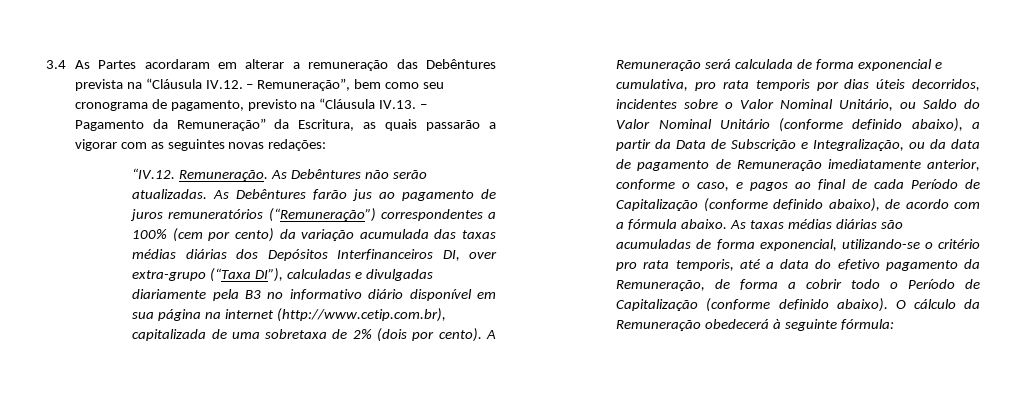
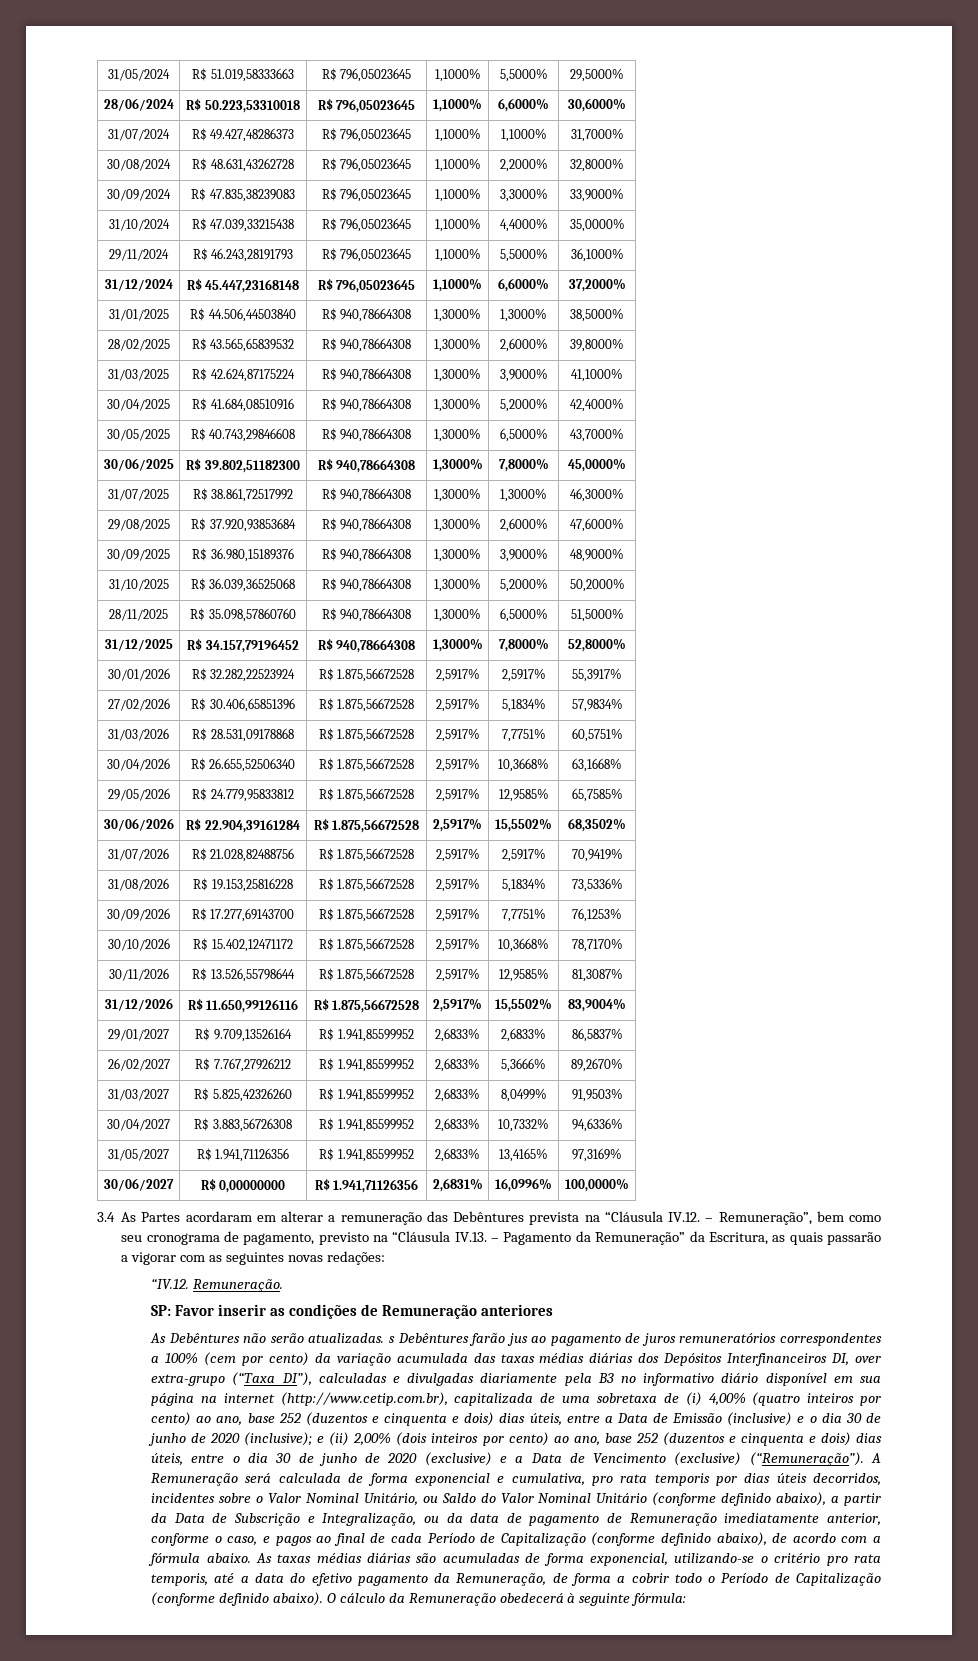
(46, 64) none -> [108,69,170,81] [192,68,294,82] [321,68,412,82] [434,68,481,82] [499,68,548,82] [570,68,624,82] [103,98,174,111] [186,98,300,113] [317,98,416,113] [433,98,482,112] [498,98,549,112] [568,98,626,112] [108,129,170,141] [191,128,295,142] [321,128,412,142] [434,128,481,142] [500,128,547,142] [570,128,624,142] [107,159,171,171] [192,158,294,172] [321,158,412,172] [434,158,481,172] [499,158,548,172] [570,158,624,172] [107,189,171,201] [191,188,295,202] [321,188,412,202] [434,188,481,202] [499,188,548,202] [570,188,624,202] [108,219,170,231] [191,218,295,232] [321,218,412,232] [434,218,481,232] [499,218,548,232] [569,218,625,232] [109,249,169,261] [192,248,294,262] [321,248,412,262] [434,248,481,262] [499,248,548,262] [570,248,624,262] [104,279,173,291] [186,278,300,293] [317,278,416,293] [433,278,482,292] [498,278,549,292] [568,278,626,292] [108,309,169,321] [190,308,296,322] [321,308,412,322] [434,308,481,322] [500,308,547,322] [570,308,624,322] [107,339,170,351] [191,338,295,352] [321,338,412,352] [434,338,481,352] [499,338,548,352] [570,338,624,352] [108,369,169,381] [192,368,295,382] [321,368,412,382] [434,368,481,382] [499,368,548,382] [571,368,623,382] [107,399,170,411] [192,398,294,412] [321,398,412,412] [434,398,481,412] [499,398,548,412] [570,398,624,412] [107,429,170,441] [190,428,296,442] [321,428,412,442] [434,428,481,442] [499,428,548,442] [570,428,624,442] [103,458,174,471] [186,458,300,473] [317,458,416,473] [432,458,483,472] [498,458,549,472] [568,458,626,472] [108,489,169,501] [192,488,294,502] [321,488,412,502] [434,488,481,502] [500,488,547,502] [570,488,624,502] [107,519,170,531] [191,518,296,532] [321,518,412,532] [434,518,481,532] [499,518,548,532] [570,518,624,532] [107,549,170,561] [192,548,294,562] [321,548,412,562] [434,548,481,562] [499,548,548,562] [570,548,624,562] [108,579,169,591] [190,578,296,592] [321,578,412,592] [434,578,481,592] [499,578,548,592] [569,578,625,592] [109,609,168,621] [190,608,296,622] [321,608,412,622] [434,608,481,622] [499,608,548,622] [570,608,624,622] [104,639,173,651] [187,638,299,653] [317,638,416,653] [432,638,483,652] [498,638,549,652] [568,638,626,652] [107,668,170,681] [191,668,296,682] [318,668,415,682] [435,668,480,682] [501,668,546,682] [572,668,622,682] [107,698,170,711] [191,698,295,712] [318,698,415,712] [435,698,480,712] [501,698,546,712] [571,698,623,712] [108,728,169,741] [192,728,294,742] [318,728,415,742] [435,728,480,742] [501,728,546,742] [571,728,623,742] [107,758,170,771] [190,758,296,772] [318,758,415,772] [435,758,480,772] [498,758,549,772] [572,758,622,772] [107,788,170,801] [192,788,294,802] [318,788,415,802] [435,788,480,802] [498,788,549,802] [571,788,623,802] [103,818,174,831] [186,818,300,833] [313,818,420,833] [433,818,482,832] [495,818,552,832] [568,818,626,832] [108,848,169,861] [191,848,295,862] [318,848,415,862] [435,848,480,862] [501,848,546,862] [571,848,623,862] [108,878,169,891] [193,878,293,892] [318,878,415,892] [435,878,480,892] [501,878,546,892] [571,878,623,892] [107,908,170,921] [191,908,295,922] [318,908,415,922] [435,908,480,922] [501,908,546,922] [572,908,622,922] [107,938,170,951] [193,938,293,952] [318,938,415,952] [435,938,480,952] [498,938,549,952] [571,938,623,952] [108,968,169,981] [192,968,295,982] [318,968,415,982] [435,968,480,982] [498,968,549,982] [571,968,623,982] [104,998,173,1011] [187,998,299,1013] [313,998,420,1013] [433,998,482,1012] [495,998,552,1012] [568,998,626,1012] [108,1029,169,1041] [195,1028,292,1042] [319,1028,414,1042] [435,1028,480,1042] [501,1028,546,1042] [571,1028,623,1042] [107,1058,170,1071] [195,1058,291,1072] [319,1058,414,1072] [435,1058,480,1072] [501,1058,546,1072] [571,1058,623,1072] [108,1089,169,1101] [194,1088,292,1102] [319,1088,414,1102] [435,1088,480,1102] [500,1088,547,1102] [571,1088,623,1102] [107,1119,170,1131] [194,1118,292,1132] [319,1118,414,1132] [435,1118,480,1132] [498,1118,549,1132] [571,1118,623,1132] [108,1149,169,1161] [196,1148,290,1162] [319,1148,414,1162] [435,1148,480,1162] [499,1148,548,1162] [572,1148,622,1162] [104,1178,174,1191] [200,1178,286,1193] [314,1178,419,1193] [432,1178,483,1192] [495,1178,552,1192] [565,1178,629,1192] 31/05/2024 | R$ 51.019,58333663 | R$ 796,05023645 | 1,1000% | 5,5000% | 29,5000% // 28/06/2024 | R$ 50.223,53310018 | R$ 796,05023645 | 1,1000% | 6,6000% | 30,6000% // 31/07/2024 | R$ 49.427,48286373 | R$ 796,05023645 | 1,1000% | 1,1000% | 31,7000% // 30/08/2024 | R$ 48.631,43262728 | R$ 796,05023645 | 1,1000% | 2,2000% | 32,8000% // 30/09/2024 | R$ 47.835,38239083 | R$ 796,05023645 | 1,1000% | 3,3000% | 33,9000% // 31/10/2024 | R$ 47.039,33215438 | R$ 796,05023645 | 1,1000% | 4,4000% | 35,0000% // 29/11/2024 | R$ 46.243,28191793 | R$ 796,05023645 | 1,1000% | 5,5000% | 36,1000% // 31/12/2024 | R$ 45.447,23168148 | R$ 796,05023645 | 1,1000% | 6,6000% | 37,2000% // 31/01/2025 | R$ 44.506,44503840 | R$ 940,78664308 | 1,3000% | 1,3000% | 38,5000% // 28/02/2025 | R$ 43.565,65839532 | R$ 940,78664308 | 1,3000% | 2,6000% | 39,8000% // 31/03/2025 | R$ 42.624,87175224 | R$ 940,78664308 | 1,3000% | 3,9000% | 41,1000% // 30/04/2025 | R$ 41.684,08510916 | R$ 940,78664308 | 1,3000% | 5,2000% | 42,4000% // 30/05/2025 | R$ 40.743,29846608 | R$ 940,78664308 | 1,3000% | 6,5000% | 43,7000% // 30/06/2025 | R$ 39.802,51182300 | R$ 940,78664308 | 1,3000% | 7,8000% | 45,0000% // 31/07/2025 | R$ 38.861,72517992 | R$ 940,78664308 | 1,3000% | 1,3000% | 46,3000% // 29/08/2025 | R$ 37.920,93853684 | R$ 940,78664308 | 1,3000% | 2,6000% | 47,6000% // 30/09/2025 | R$ 36.980,15189376 | R$ 940,78664308 | 1,3000% | 3,9000% | 48,9000% // 31/10/2025 | R$ 36.039,36525068 | R$ 940,78664308 | 1,3000% | 5,2000% | 50,2000% // 28/11/2025 | R$ 35.098,57860760 | R$ 940,78664308 | 1,3000% | 6,5000% | 51,5000% // 31/12/2025 | R$ 34.157,79196452 | R$ 940,78664308 | 1,3000% | 7,8000% | 52,8000% // 30/01/2026 | R$ 32.282,22523924 | R$ 1.875,56672528 | 2,5917% | 2,5917% | 55,3917% // 27/02/2026 | R$ 30.406,65851396 | R$ 1.875,56672528 | 2,5917% | 5,1834% | 57,9834% // 31/03/2026 | R$ 28.531,09178868 | R$ 1.875,56672528 | 2,5917% | 7,7751% | 60,5751% // 30/04/2026 | R$ 26.655,52506340 | R$ 1.875,56672528 | 2,5917% | 10,3668% | 63,1668% // 29/05/2026 | R$ 24.779,95833812 | R$ 1.875,56672528 | 2,5917% | 12,9585% | 65,7585% // 30/06/2026 | R$ 22.904,39161284 | R$ 1.875,56672528 | 2,5917% | 15,5502% | 68,3502% // 31/07/2026 | R$ 21.028,82488756 | R$ 1.875,56672528 | 2,5917% | 2,5917% | 70,9419% // 31/08/2026 | R$ 19.153,25816228 | R$ 1.875,56672528 | 2,5917% | 5,1834% | 73,5336% // 30/09/2026 | R$ 17.277,69143700 | R$ 1.875,56672528 | 2,5917% | 7,7751% | 76,1253% // 30/10/2026 | R$ 15.402,12471172 | R$ 1.875,56672528 | 2,5917% | 10,3668% | 78,7170% // 30/11/2026 | R$ 13.526,55798644 | R$ 1.875,56672528 | 2,5917% | 12,9585% | 81,3087% // 31/12/2026 | R$ 11.650,99126116 | R$ 1.875,56672528 | 2,5917% | 15,5502% | 83,9004% // 29/01/2027 | R$ 9.709,13526164 | R$ 1.941,85599952 | 2,6833% | 2,6833% | 86,5837% // 26/02/2027 | R$ 7.767,27926212 | R$ 1.941,85599952 | 2,6833% | 5,3666% | 89,2670% // 31/03/2027 | R$ 5.825,42326260 | R$ 1.941,85599952 | 2,6833% | 8,0499% | 91,9503% // 30/04/2027 | R$ 3.883,56726308 | R$ 1.941,85599952 | 2,6833% | 10,7332% | 94,6336% // 31/05/2027 | R$ 1.941,71126356 | R$ 1.941,85599952 | 2,6833% | 13,4165% | 97,3169% // 30/06/2027 | R$ 0,00000000 | R$ 1.941,71126356 | 2,6831% | 16,0996% | 100,0000% //
(269, 175) none -> [151,1304,553,1319] // SP: Favor inserir as condições de Remuneração anteriores //
[213,190,230,199] As -> [388,1336,395,1343] s
[268,208,376,222] (“Remuneração”) -> (777, 1338) none
[352,328,482,342] 2% (dois por cento). -> [685,1392,881,1406] [151,1412,881,1426] [148,1432,883,1446] [151,1452,864,1466] (i) 4,00% (quatro inteiros por cento) ao ano, base 252 (duzentos e cinquenta e dois) dias úteis, entre a Data de Emissão (inclusive) e o dia 30 de junho de 2020 (inclusive); e (ii) 2,00% (dois inteiros por cento) ao ano, base 252 (duzentos e cinquenta e dois) dias úteis, entre o dia 30 de junho de 2020 (exclusive) e a Data de Vencimento (exclusive) (“Remuneração”).

